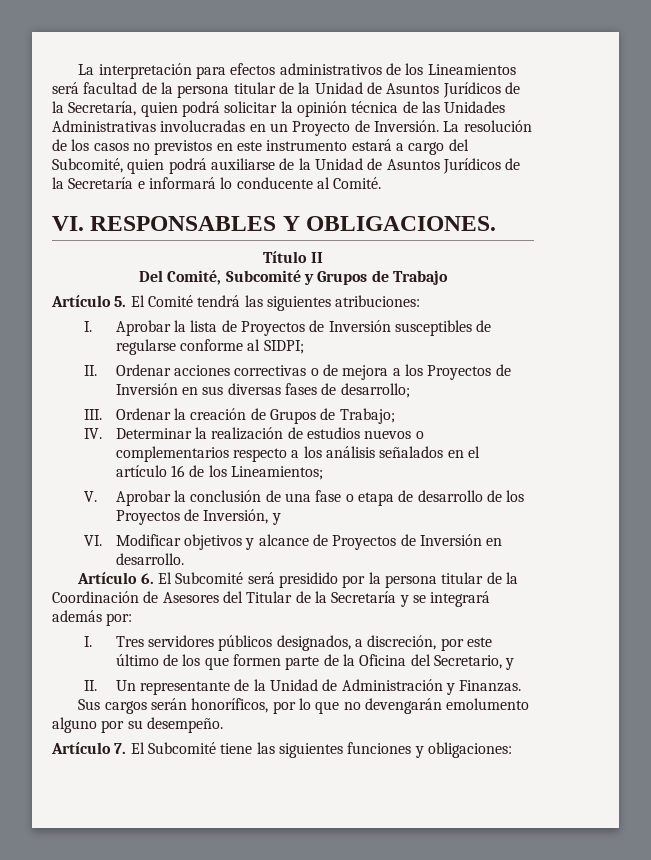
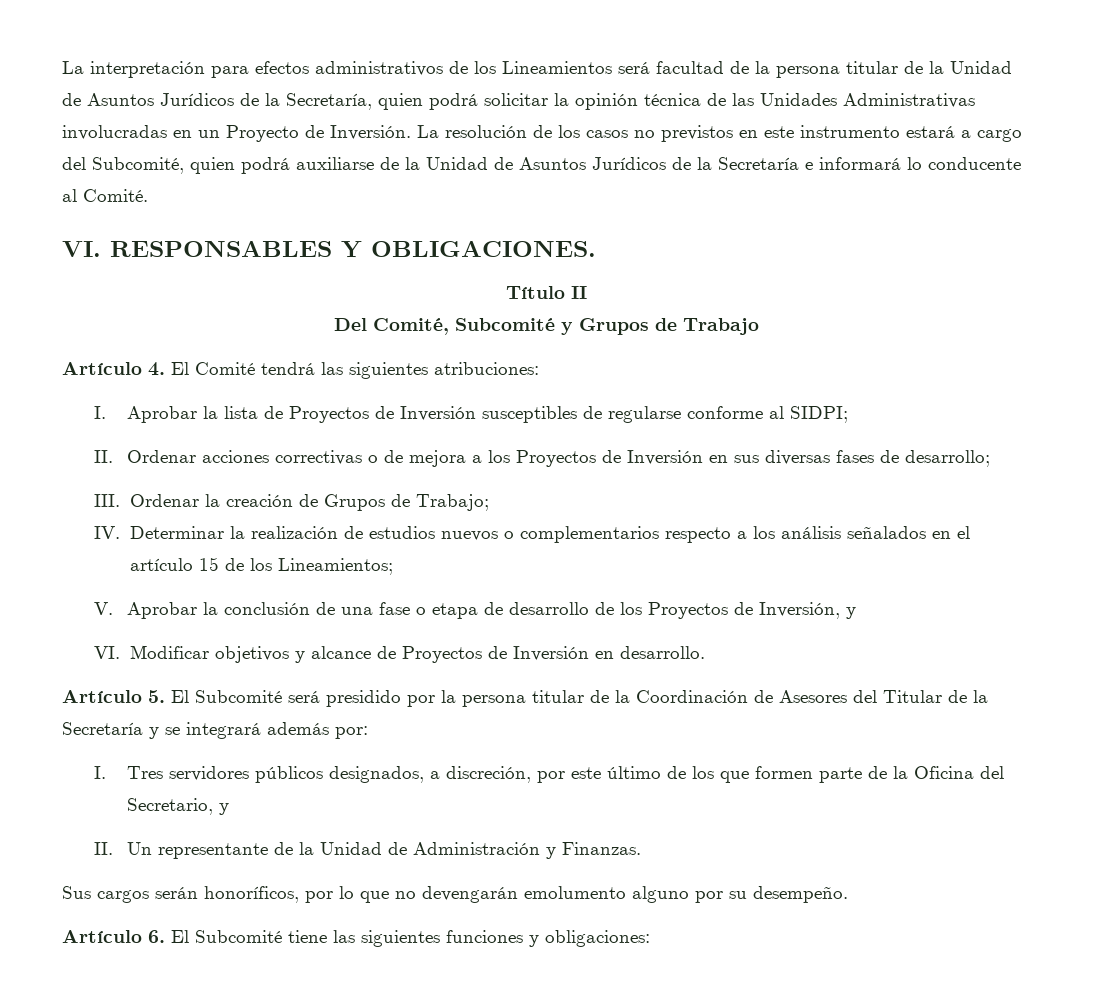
[114,296,127,307] 5. -> [148,362,165,376] 4.
[171,465,186,477] 16 -> [198,557,219,571] 15
[140,573,154,584] 6. -> [148,690,165,703] 5.
[114,743,127,754] 7. -> [148,930,165,943] 6.

